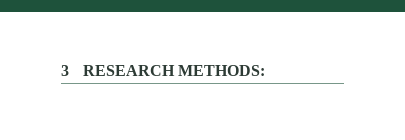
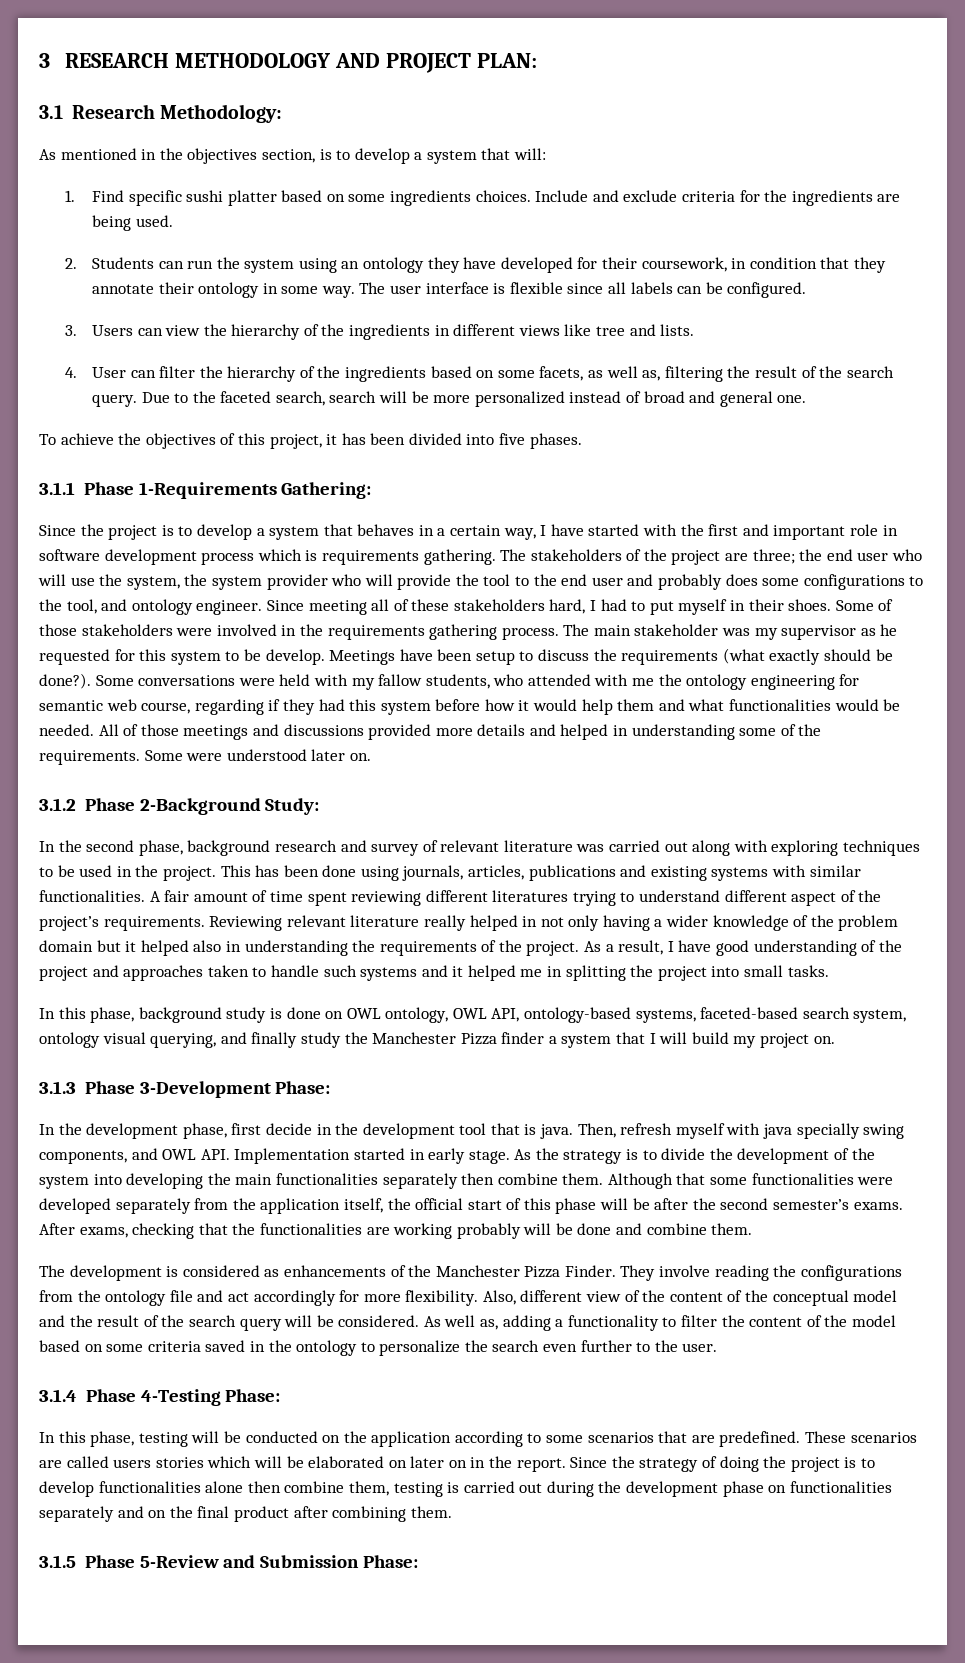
[178,65,266,76] METHODS: -> [175,53,537,73] [39,104,282,123] [39,148,547,164] [65,190,901,206] [91,215,173,231] [65,257,886,273] [91,282,807,298] [65,324,695,340] [65,366,894,382] [91,391,807,407] [39,433,582,449] [39,482,372,499] [39,524,898,540] [39,549,923,565] [38,574,924,590] [39,599,894,615] [39,624,898,640] [39,648,893,665] [39,673,860,690] [39,699,901,715] [39,724,822,740] [39,749,371,765] [39,798,320,815] [39,840,921,856] [39,865,861,881] [39,890,882,906] [39,915,899,931] [39,940,902,956] [39,965,829,981] [39,1007,907,1023] [39,1032,835,1048] [39,1081,331,1098] [39,1123,905,1139] [39,1148,875,1164] [39,1173,894,1189] [39,1198,903,1214] [39,1223,753,1239] [39,1265,902,1281] [39,1290,898,1306] [39,1315,896,1331] [39,1340,718,1356] [39,1389,281,1406] [39,1431,917,1447] [39,1456,875,1472] [39,1481,892,1497] [39,1506,452,1522] [39,1555,419,1568] METHODOLOGY AND PROJECT PLAN: // 3.1 Research Methodology: // As mentioned in the objectives section, is to develop a system that will: // 1. Find specific sushi platter based on some ingredients choices. Include and exclude criteria for the ingredients are being used. // 2. Students can run the system using an ontology they have developed for their coursework, in condition that they annotate their ontology in some way. The user interface is flexible since all labels can be configured. // 3. Users can view the hierarchy of the ingredients in different views like tree and lists. // 4. User can filter the hierarchy of the ingredients based on some facets, as well as, filtering the result of the search query. Due to the faceted search, search will be more personalized instead of broad and general one. // To achieve the objectives of this project, it has been divided into five phases. // 3.1.1 Phase 1-Requirements Gathering: // Since the project is to develop a system that behaves in a certain way, I have started with the first and important role in software development process which is requirements gathering. The stakeholders of the project are three; the end user who will use the system, the system provider who will provide the tool to the end user and probably does some configurations to the tool, and ontology engineer. Since meeting all of these stakeholders hard, I had to put myself in their shoes. Some of those stakeholders were involved in the requirements gathering process. The main stakeholder was my supervisor as he requested for this system to be develop. Meetings have been setup to discuss the requirements (what exactly should be done?). Some conversations were held with my fallow students, who attended with me the ontology engineering for semantic web course, regarding if they had this system before how it would help them and what functionalities would be needed. All of those meetings and discussions provided more details and helped in understanding some of the requirements. Some were understood later on. // 3.1.2 Phase 2-Background Study: // In the second phase, background research and survey of relevant literature was carried out along with exploring techniques to be used in the project. This has been done using journals, articles, publications and existing systems with similar functionalities. A fair amount of time spent reviewing different literatures trying to understand different aspect of the project’s requirements. Reviewing relevant literature really helped in not only having a wider knowledge of the problem domain but it helped also in understanding the requirements of the project. As a result, I have good understanding of the project and approaches taken to handle such systems and it helped me in splitting the project into small tasks. // In this phase, background study is done on OWL ontology, OWL API, ontology-based systems, faceted-based search system, ontology visual querying, and finally study the Manchester Pizza finder a system that I will build my project on. // 3.1.3 Phase 3-Development Phase: // In the development phase, first decide in the development tool that is java. Then, refresh myself with java specially swing components, and OWL API. Implementation started in early stage. As the strategy is to divide the development of the system into developing the main functionalities separately then combine them. Although that some functionalities were developed separately from the application itself, the official start of this phase will be after the second semester’s exams. After exams, checking that the functionalities are working probably will be done and combine them. // The development is considered as enhancements of the Manchester Pizza Finder. They involve reading the configurations from the ontology file and act accordingly for more flexibility. Also, different view of the content of the conceptual model and the result of the search query will be considered. As well as, adding a functionality to filter the content of the model based on some criteria saved in the ontology to personalize the search even further to the user. // 3.1.4 Phase 4-Testing Phase: // In this phase, testing will be conducted on the application according to some scenarios that are predefined. These scenarios are called users stories which will be elaborated on later on in the report. Since the strategy of doing the project is to develop functionalities alone then combine them, testing is carried out during the development phase on functionalities separately and on the final product after combining them. // 3.1.5 Phase 5-Review and Submission Phase:

